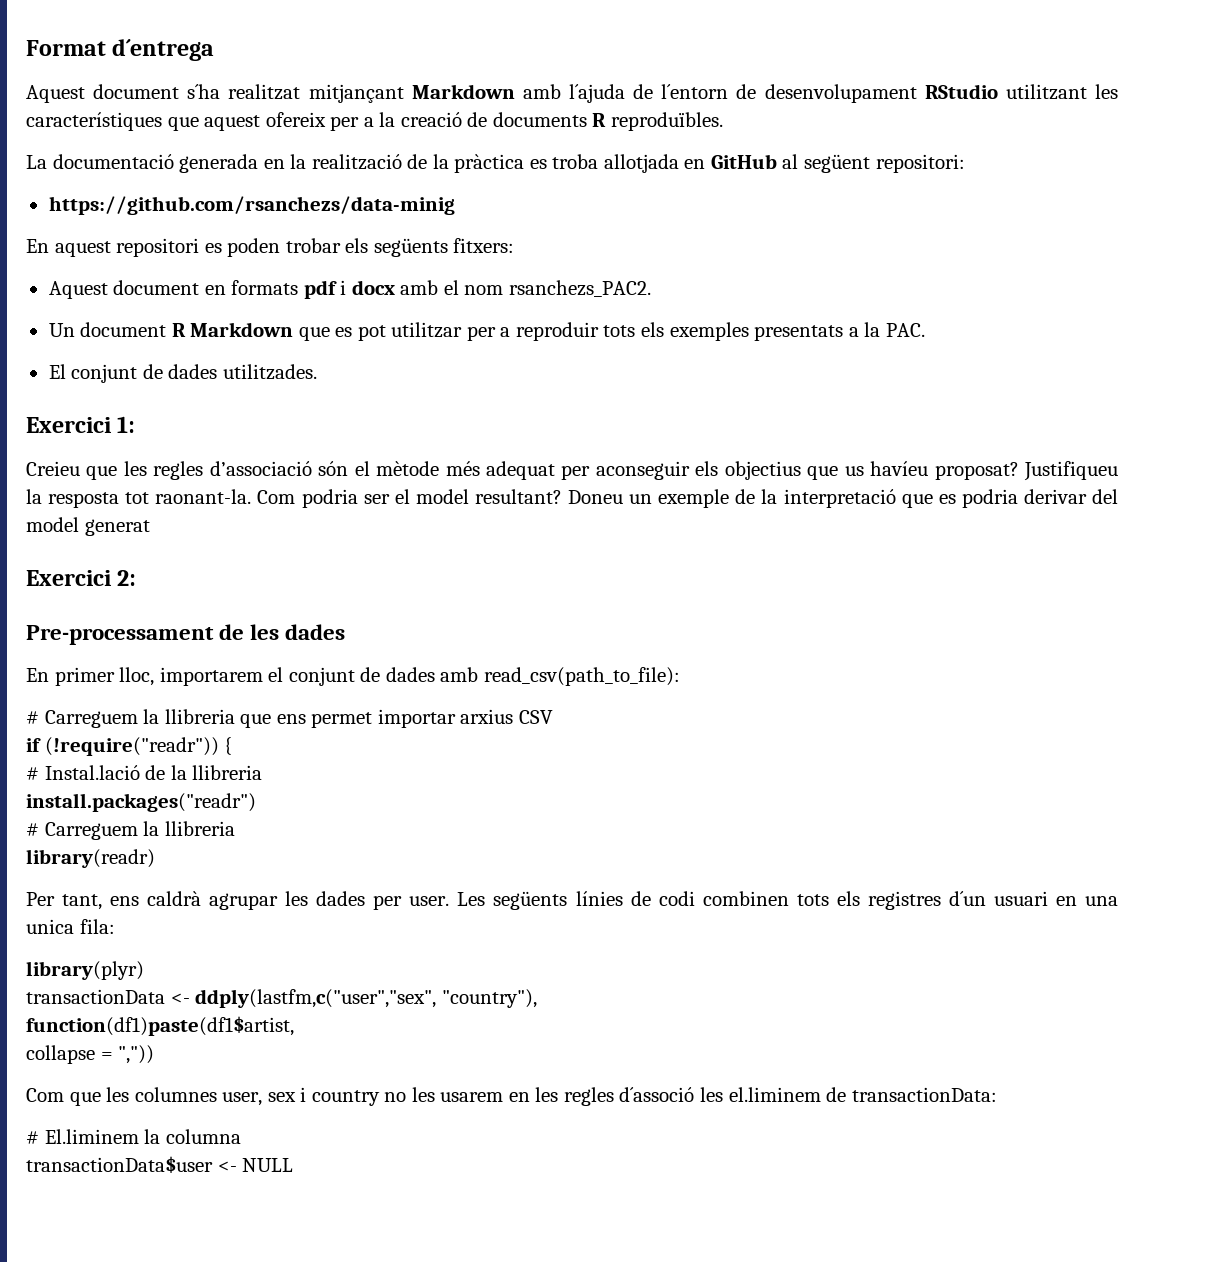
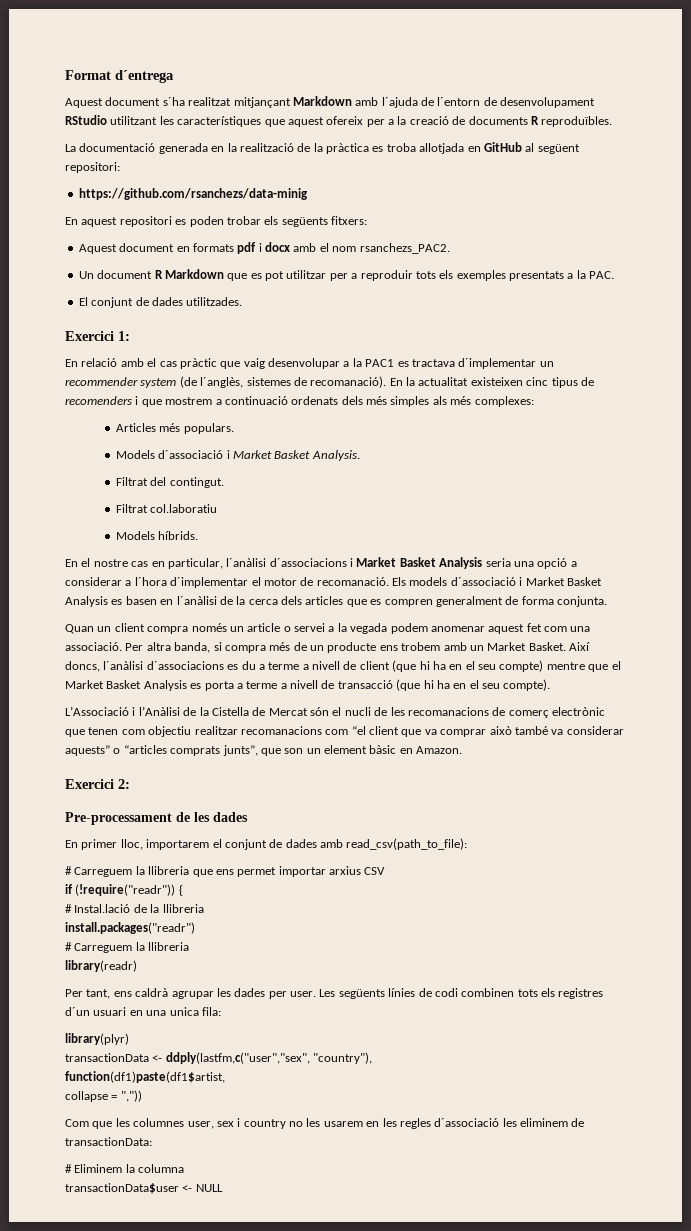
[26,461,1119,481] [26,489,1119,508] [26,517,150,536] Creieu que les regles d’associació són el mètode més adequat per aconseguir els objectius que us havíeu proposat? Justifiqueu la resposta tot raonant-la. Com podria ser el model resultant? Doneu un exemple de la interpretació que es podria derivar del model generat -> [65,358,554,369] [65,376,594,388] [65,396,534,407] [115,423,234,434] [115,450,360,461] [115,477,224,488] [115,504,218,513] [115,531,199,540] [65,557,577,569] [65,577,602,588] [65,596,607,607] [65,623,591,634] [65,642,590,653] [65,660,621,672] [65,679,551,691] [65,706,605,718] [65,726,624,737] [65,745,463,756] En relació amb el cas pràctic que vaig desenvolupar a la PAC1 es tractava d´implementar un recommender system (de l´anglès, sistemes de recomanació). En la actualitat existeixen cinc tipus de recomenders i que mostrem a continuació ordenats dels més simples als més complexes: // Articles més populars. // Models d´associació i Market Basket Analysis. // Filtrat del contingut. // Filtrat col.laboratiu // Models híbrids. // En el nostre cas en particular, l´anàlisi d´associacions i Market Basket Analysis seria una opció a considerar a l´hora d´implementar el motor de recomanació. Els models d´associació i Market Basket Analysis es basen en l´anàlisi de la cerca dels articles que es compren generalment de forma conjunta. // Quan un client compra només un article o servei a la vegada podem anomenar aquest fet com una associació. Per altra banda, si compra més de un producte ens trobem amb un Market Basket. Així doncs, l´anàlisi d´associacions es du a terme a nivell de client (que hi ha en el seu compte) mentre que el Market Basket Analysis es porta a terme a nivell de transacció (que hi ha en el seu compte). // L’Associació i l’Anàlisi de la Cistella de Mercat són el nucli de les recomanacions de comerç electrònic que tenen com objectiu realitzar recomanacions com “el client que va comprar això també va considerar aquests” o “articles comprats junts”, que son un element bàsic en Amazon.
[619,1087,821,1102] d´associó les el.liminem -> [434,1118,568,1127] d´associació les eliminem
[44,1129,139,1144] El.liminem -> [74,1164,123,1173] Eliminem

